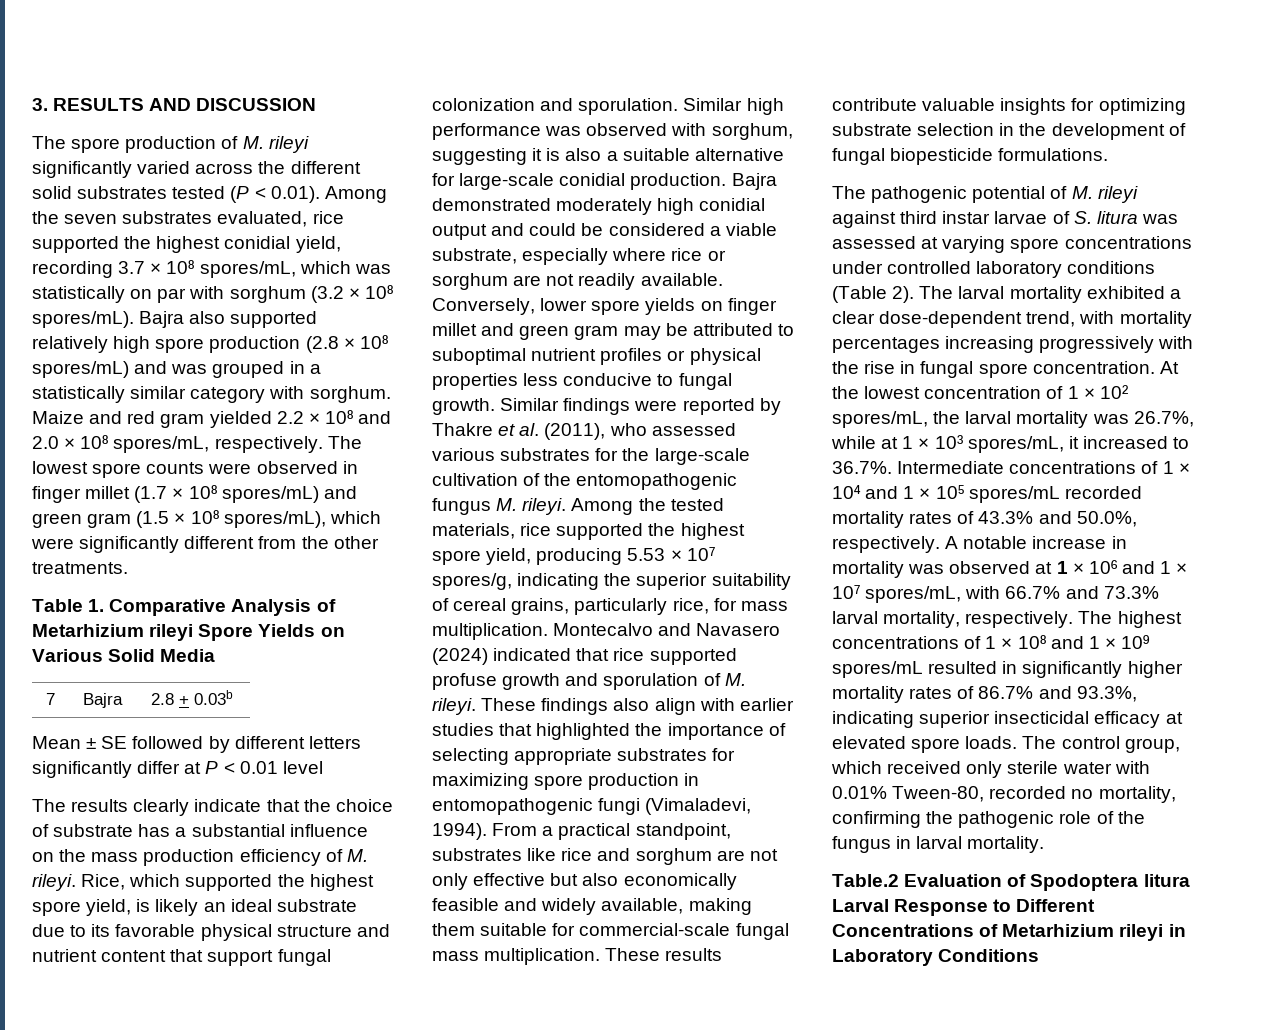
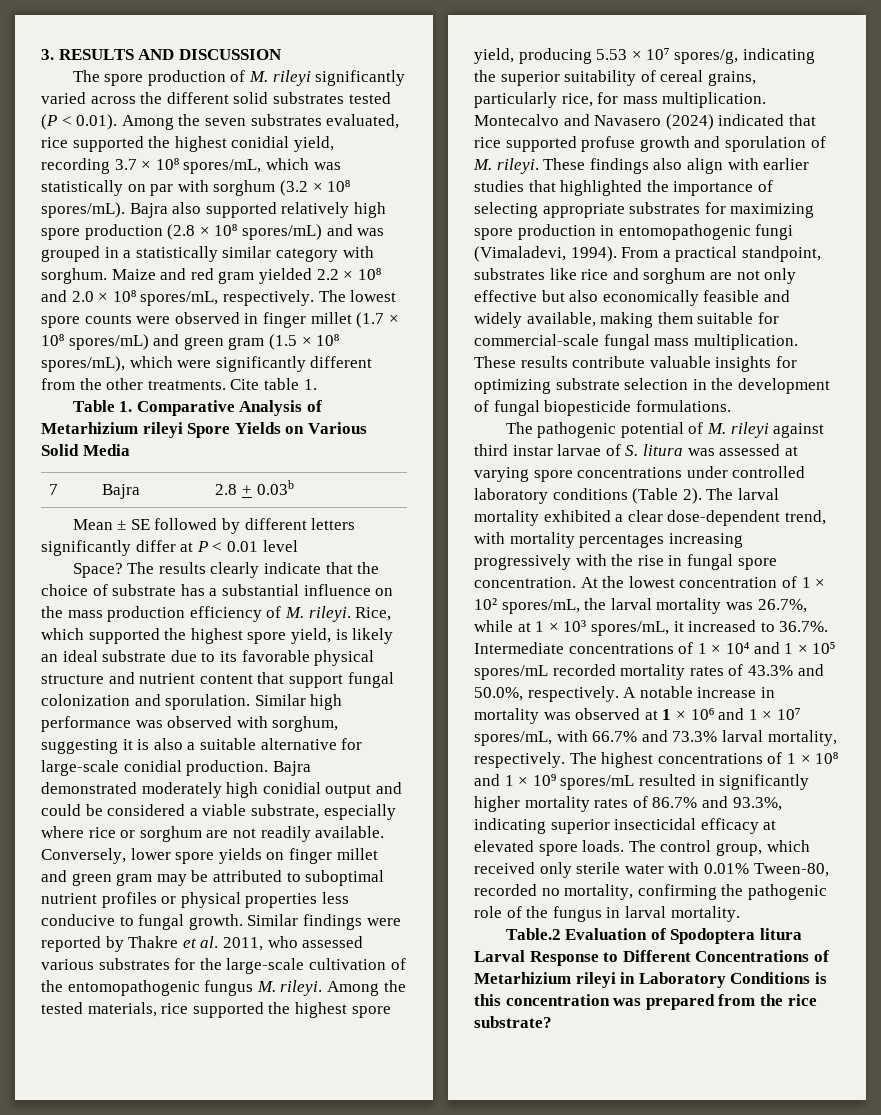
(128, 568) none -> [230,378,317,390] Cite table 1.
(323, 767) none -> [72,563,123,578] Space?
[544,423,606,440] (2011), -> [222,937,263,951] 2011,
(1040, 955) none -> [814,972,827,984] [474,994,817,1010] [474,1016,552,1028] is this concentration was prepared from the rice substrate?

